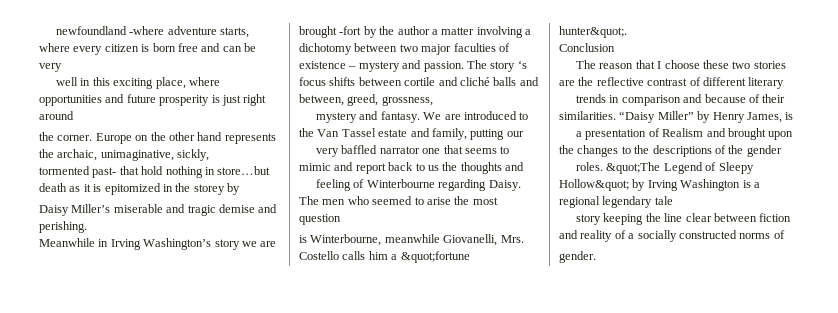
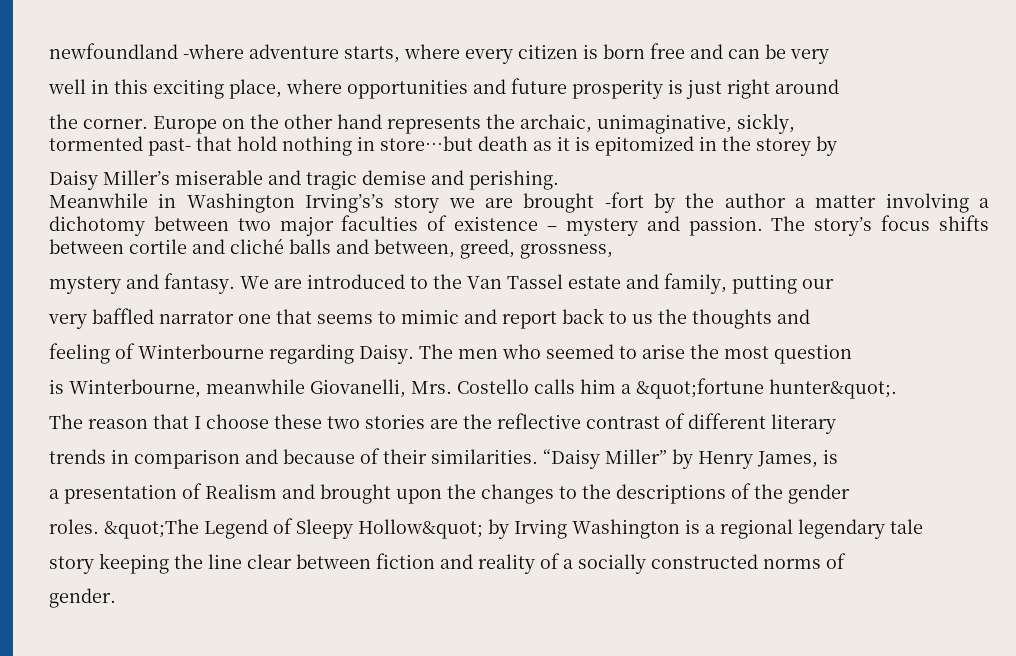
[110,238,212,250] Irving Washington’s -> [186,193,384,213] Washington Irving’s’s
[490,60,527,72] story ‘s -> [814,217,873,236] story’s
[559,43,615,52] // Conclusion -> (897, 389) none

